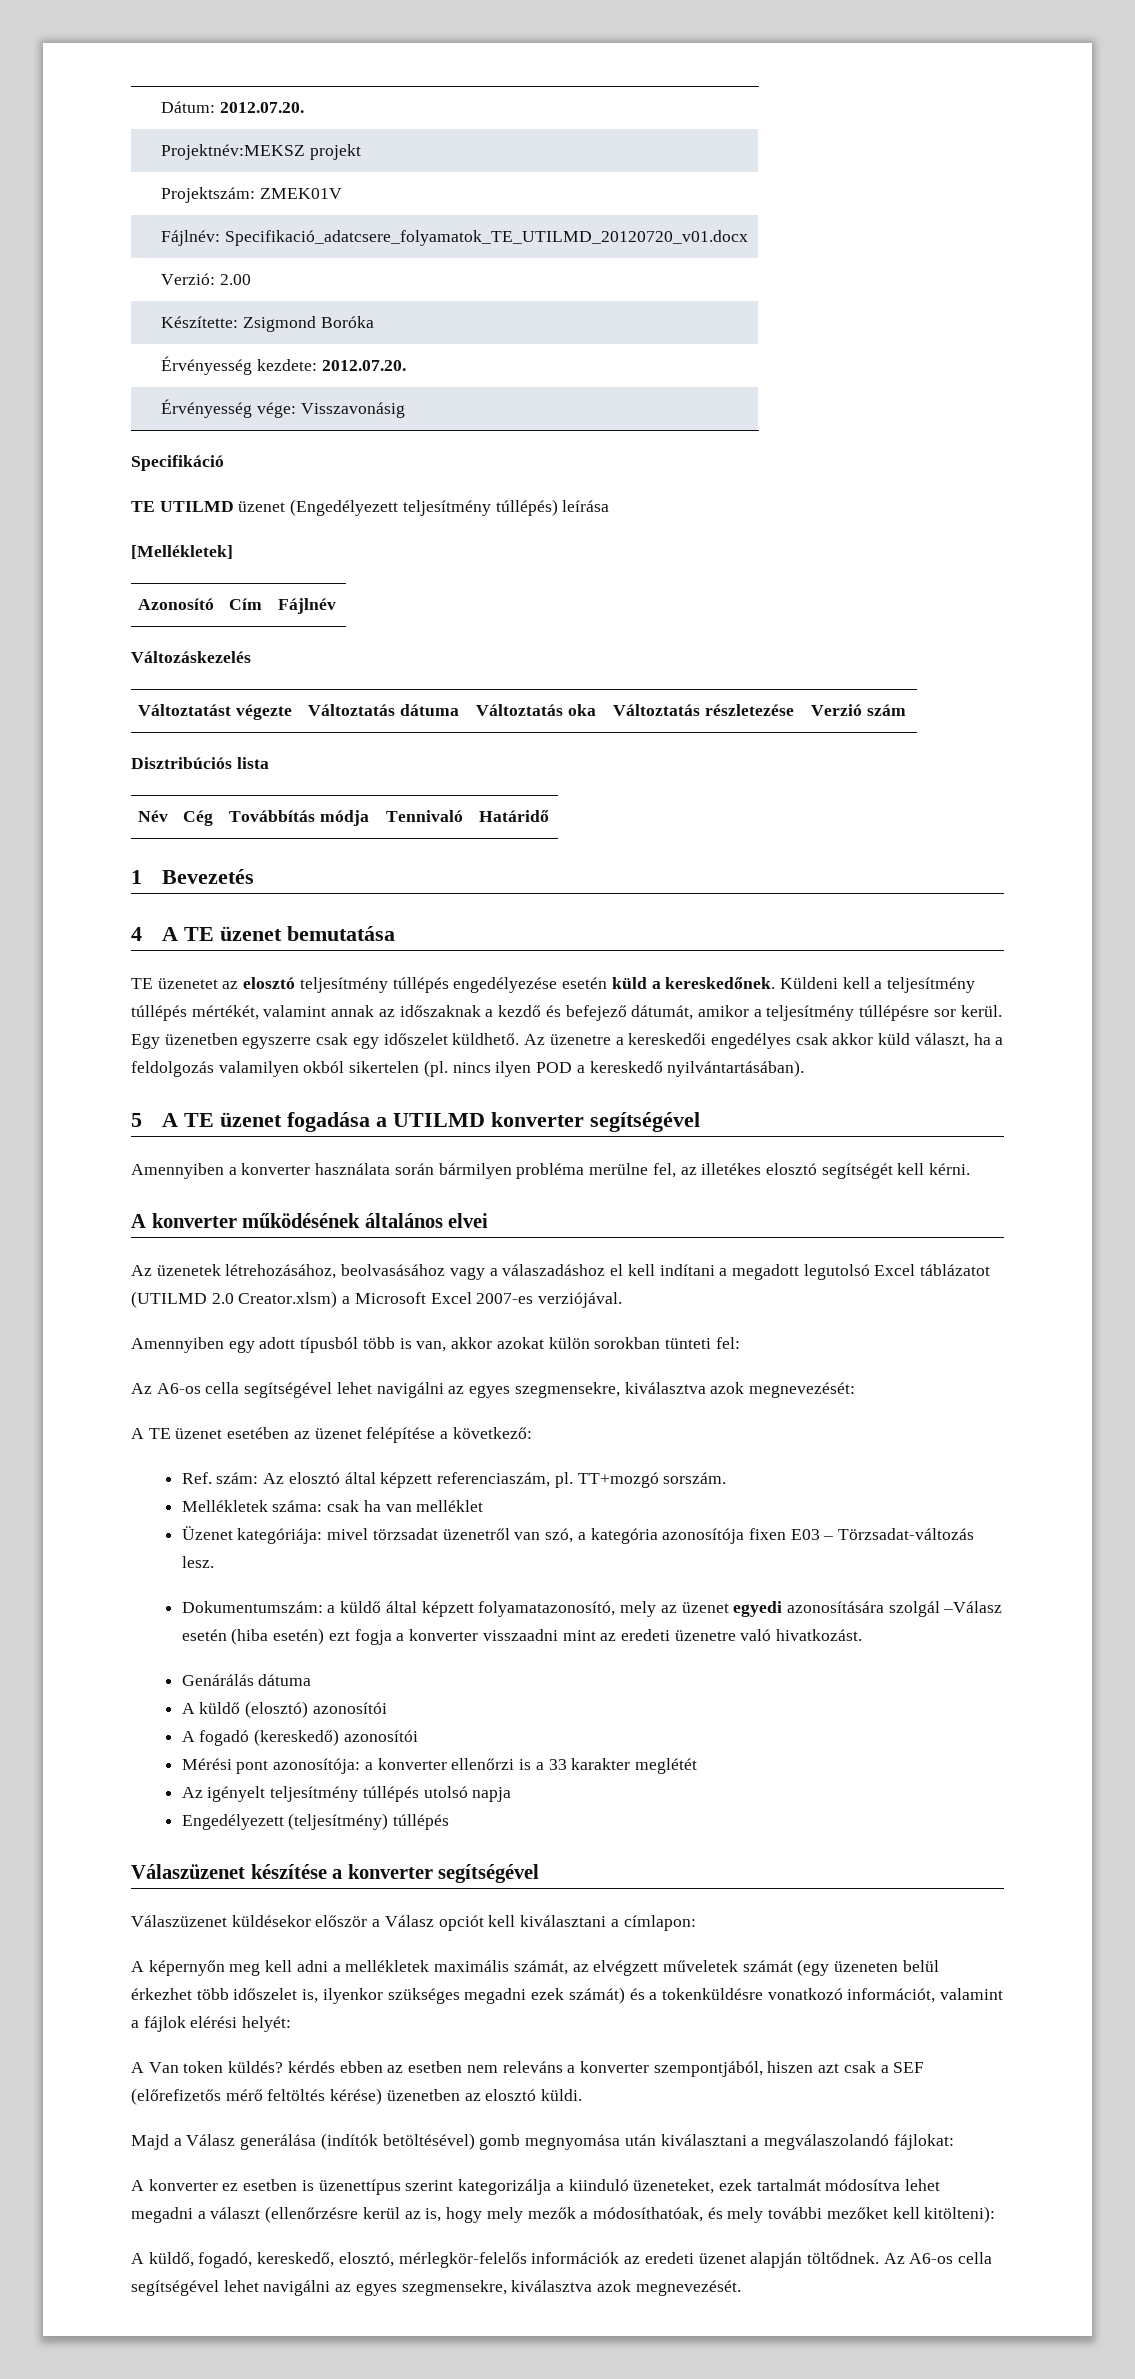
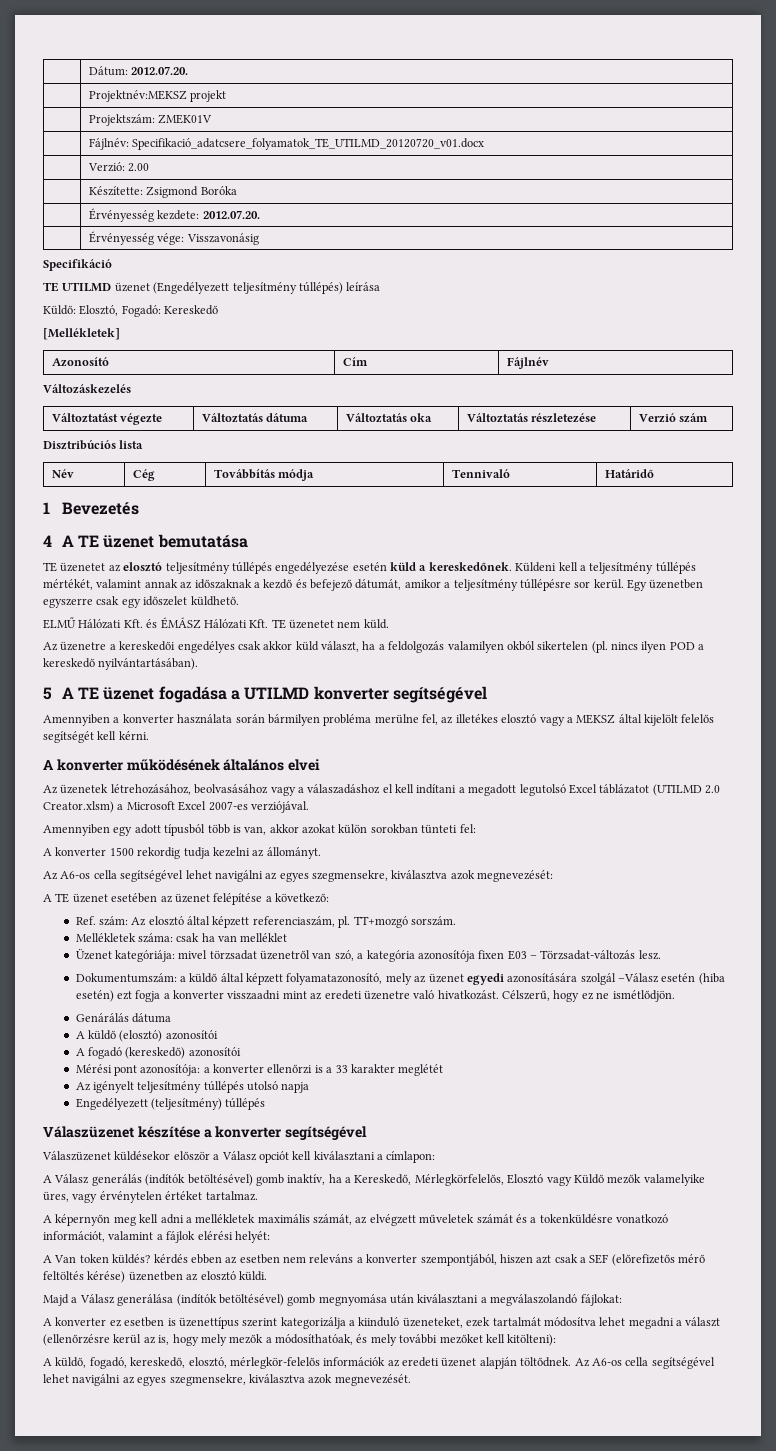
(610, 506) none -> [43,305,219,317] // Küldő: Elosztó, Fogadó: Kereskedő
(520, 1039) none -> [43,617,389,629] // ELMŰ Hálózati Kft. és ÉMÁSZ Hálózati Kft. TE üzenetet nem küld. //
(817, 1169) none -> [539,714,715,726] vagy a MEKSZ által kijelölt felelős
(740, 1343) none -> [43,847,321,859] // A konverter 1500 rekordig tudja kezelni az állományt.
(863, 1635) none -> [502,990,675,1002] Célszerű, hogy ez ne ismétlődjön.
(696, 1923) none -> [43,1174,705,1186] [43,1191,258,1203] // A Válasz generálás (indítók betöltésével) gomb inaktív, ha a Kereskedő, Mérlegkörfelelős, Elosztó vagy Küldő mezők valamelyike üres, vagy érvénytelen értéket tartalmaz.
[797,1959,939,1976] [131,1987,625,2004] (egy üzeneten belül érkezhet több időszelet is, ilyenkor szükséges megadni ezek számát) -> (513, 1219) none

